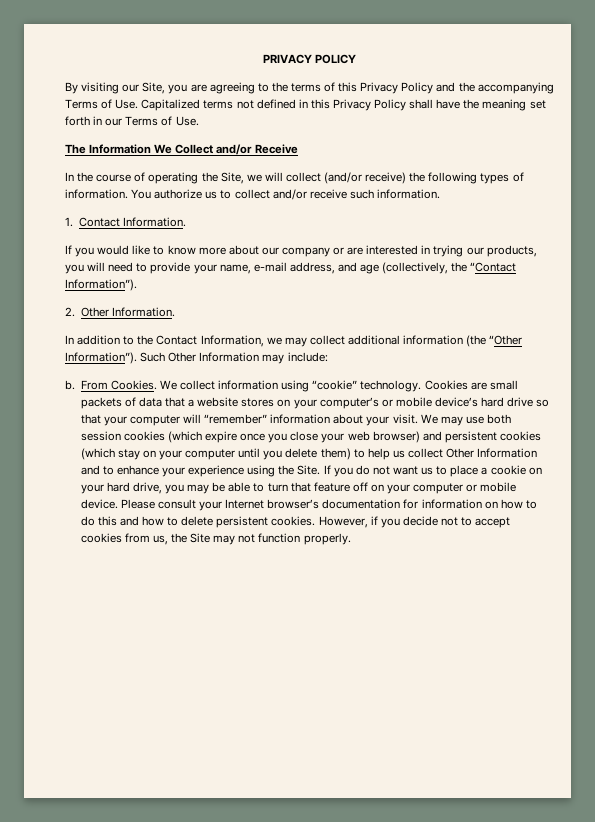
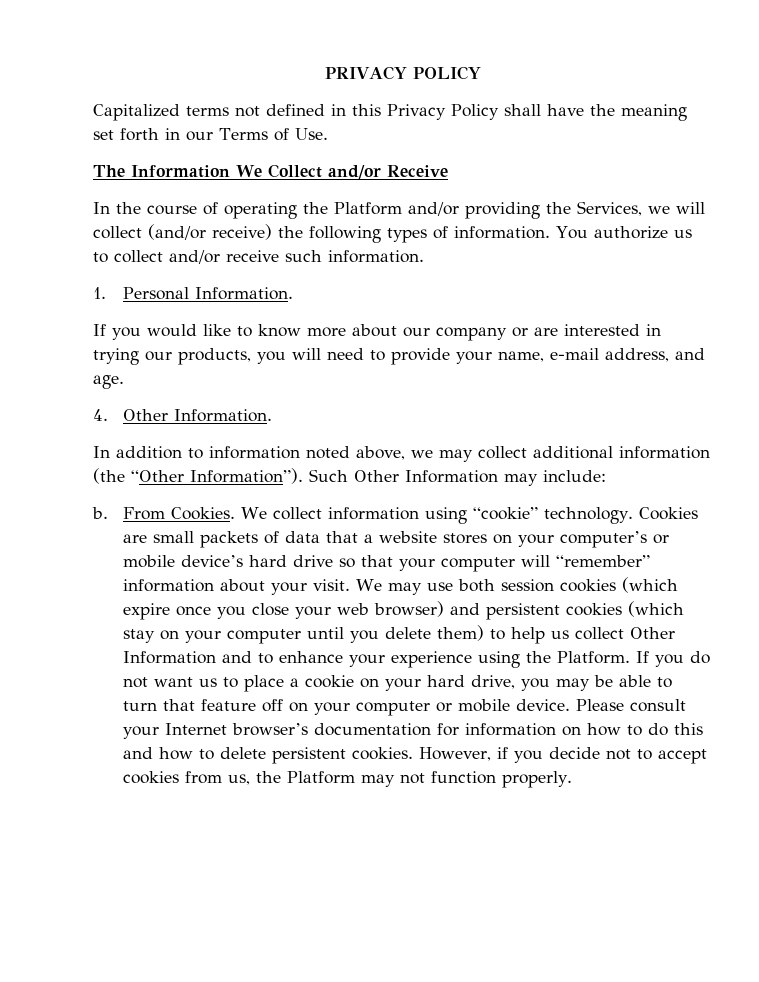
[65,82,554,94] [65,99,139,109] By visiting our Site, you are agreeing to the terms of this Privacy Policy and the accompanying Terms of Use. -> (481, 73) none
[220,172,244,184] Site, -> [334,201,642,219] Platform and/or providing the Services,
[78,217,120,227] Contact -> [123,287,190,300] Personal
[360,262,517,274] [65,279,137,291] [65,307,75,317] age (collectively, the “Contact Information”). // 2. -> [93,375,124,389] [93,409,108,421] age. // 4.
[137,335,264,347] the Contact Information, -> [209,446,405,460] information noted above,
[297,465,321,475] Site. -> [557,651,631,664] Platform.
[190,533,211,543] Site -> [287,771,356,784] Platform

